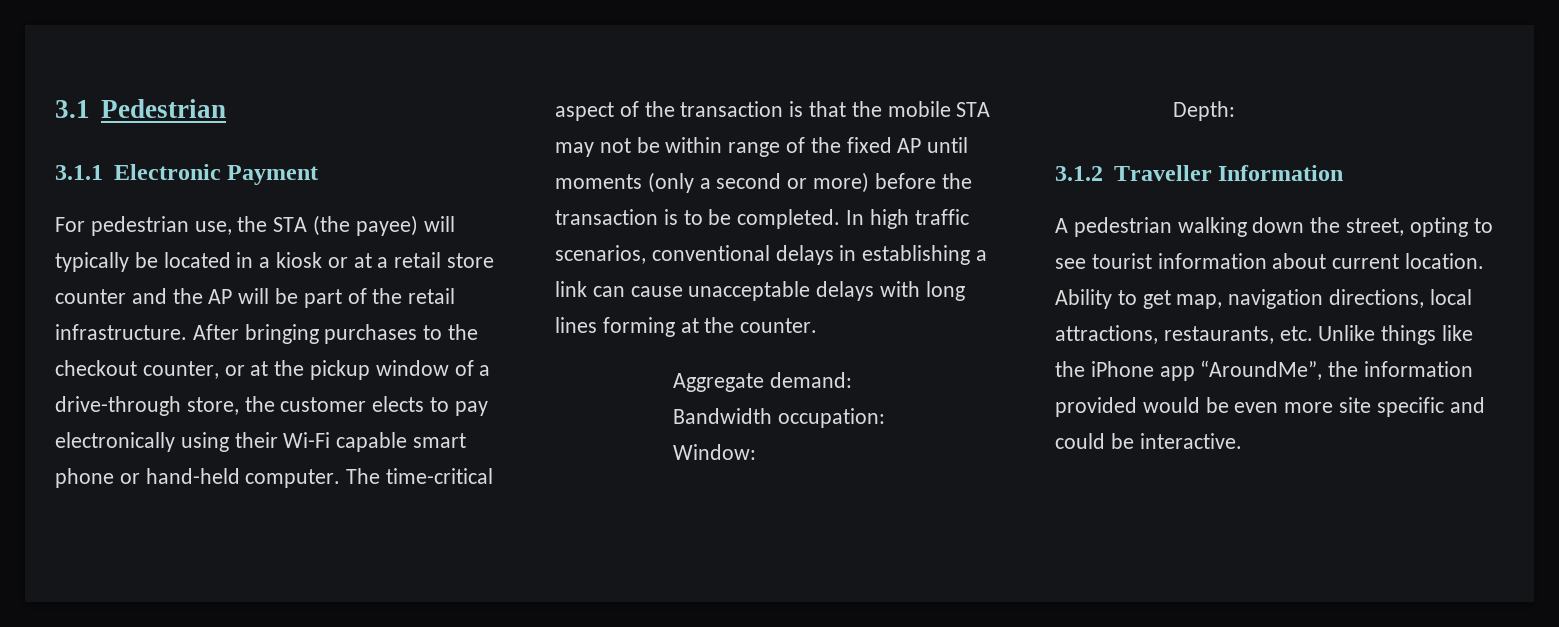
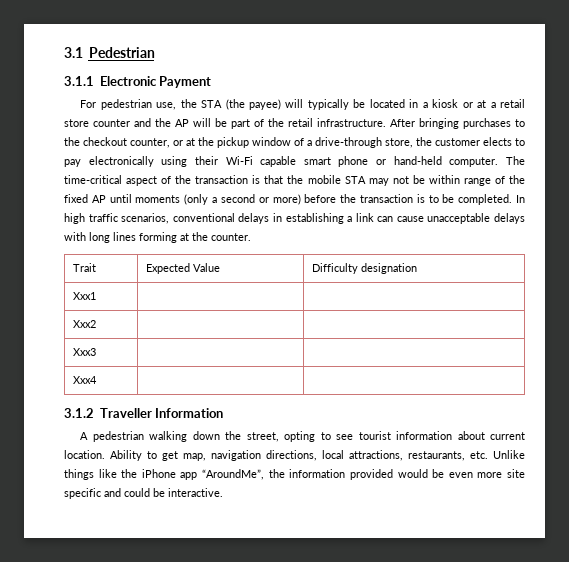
[672,372,852,392] [672,408,885,428] [672,444,756,460] [1172,101,1235,121] // Aggregate demand: // Bandwidth occupation: // Window: // Depth: -> [72,263,96,272] [145,263,220,274] [311,263,417,274] [72,292,96,300] [72,320,96,328] [72,348,96,356] [72,376,97,384] // Trait | Expected Value | Difficulty designation // Xxx1 | | // Xxx2 | | // Xxx3 | | // Xxx4 | |

